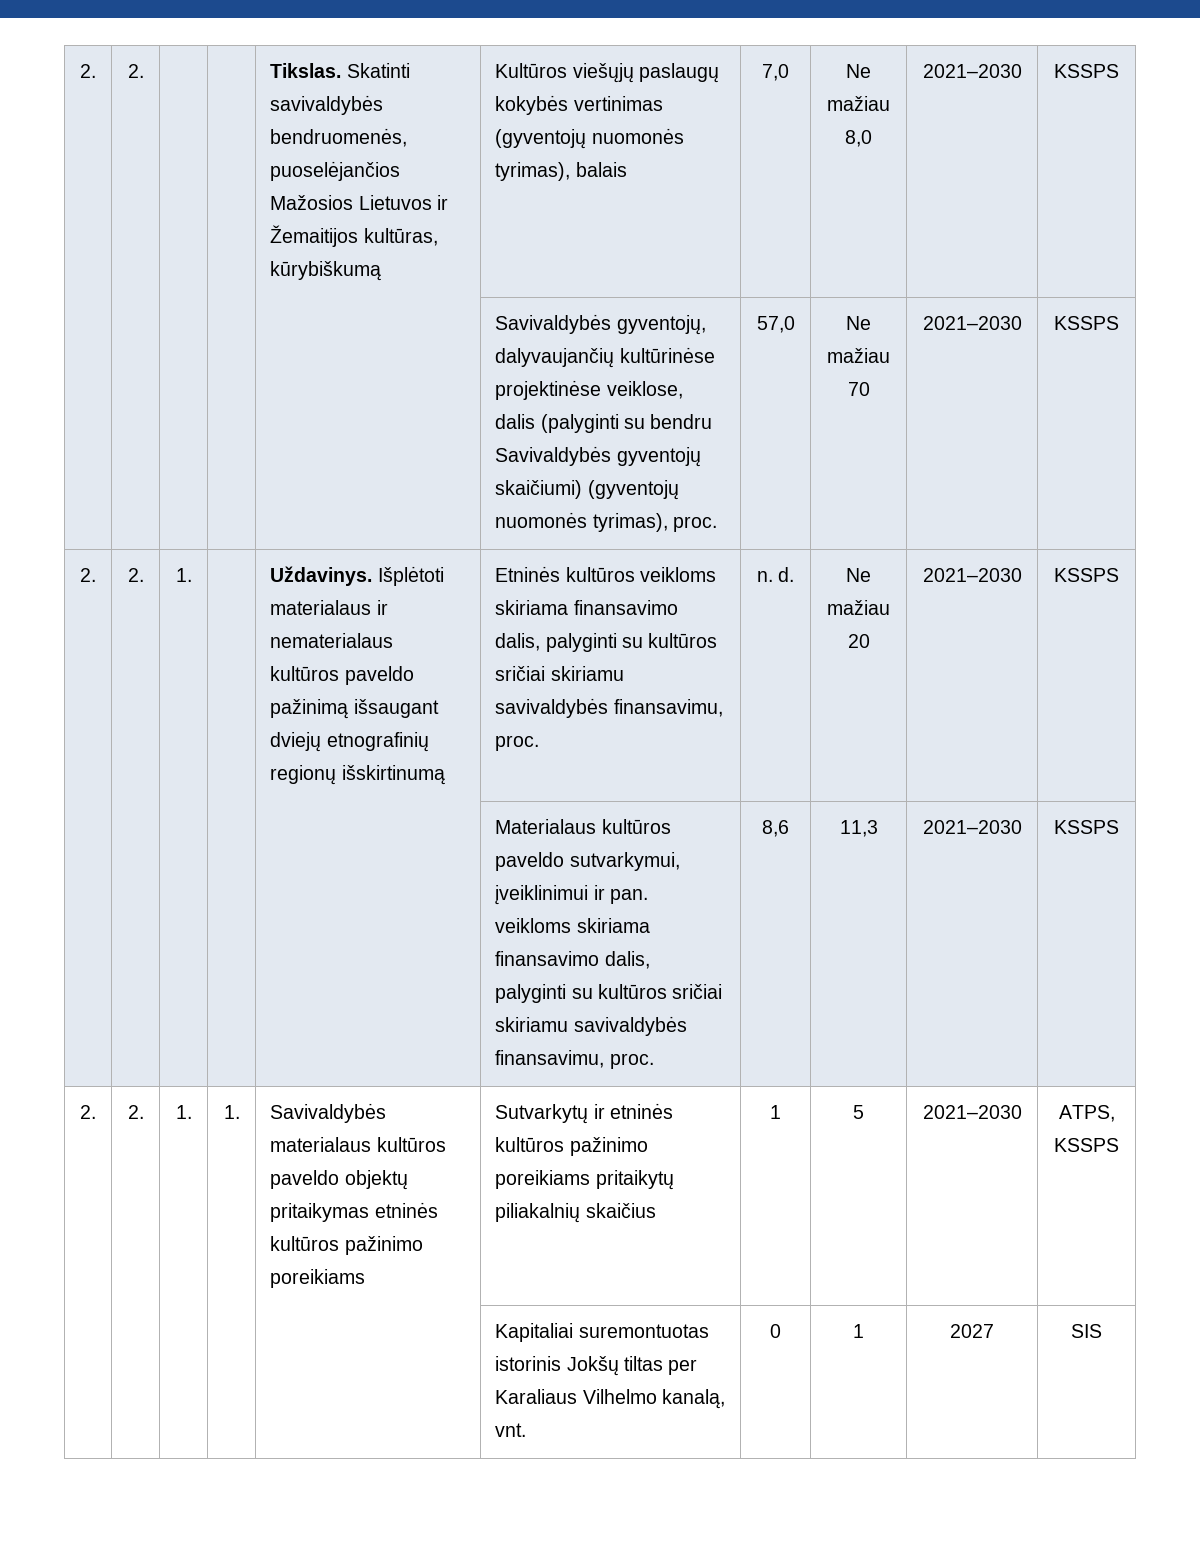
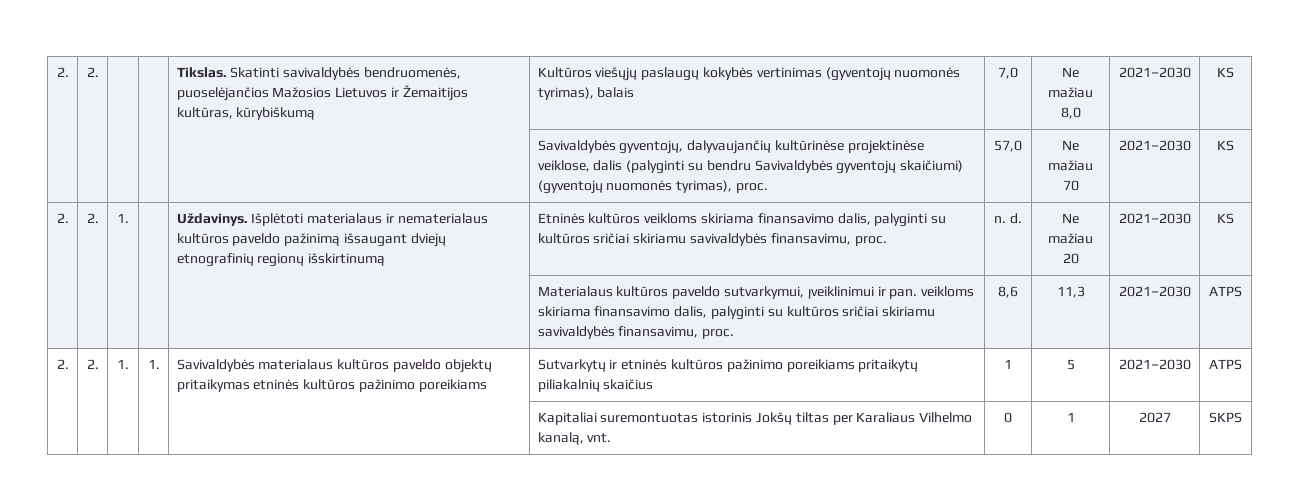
[1054,64,1119,78] KSSPS -> [1217,67,1234,78] KS
[1054,316,1119,330] KSSPS -> [1217,140,1234,151] KS
[1054,568,1119,582] KSSPS -> [1217,213,1234,224] KS
[1054,820,1119,834] KSSPS -> [1209,286,1242,297] ATPS
[1058,1105,1115,1122] [1054,1138,1119,1152] ATPS, KSSPS -> [1209,359,1242,370] ATPS
[1071,1324,1102,1338] SIS -> [1209,412,1242,423] SKPS

